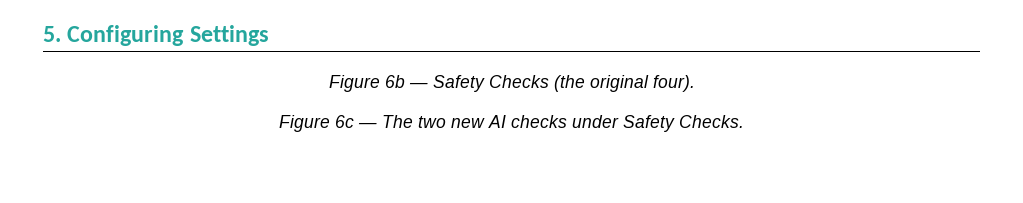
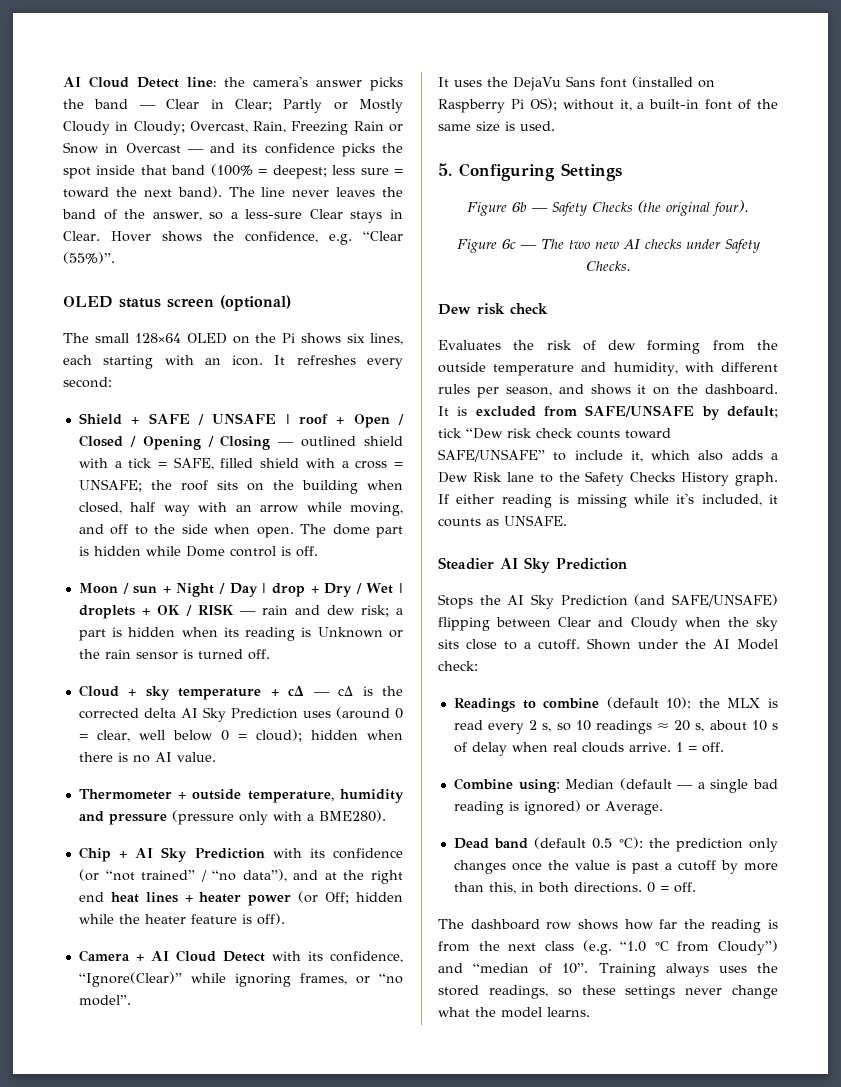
(43, 34) none -> [63,76,403,91] [63,99,403,113] [63,121,403,135] [63,142,403,157] [63,164,404,179] [63,186,403,198] [62,209,403,223] [63,231,403,245] [63,252,115,264] [63,295,291,311] [63,333,403,345] [63,355,403,369] [63,377,112,388] [78,413,405,428] [78,435,404,450] [78,457,403,470] [78,479,404,494] [78,502,403,516] [78,524,403,538] [78,546,318,557] [78,583,404,597] [78,604,403,619] [78,627,403,641] [78,649,270,660] [78,685,403,700] [78,707,404,722] [78,729,403,742] [78,752,216,763] [78,789,404,803] [78,810,386,825] [78,847,403,862] [78,869,404,884] [78,891,403,906] [78,913,285,925] [78,950,403,963] [78,972,403,987] [78,995,131,1006] [438,76,715,91] [438,98,778,113] [438,121,555,132] AI Cloud Detect line: the camera's answer picks the band — Clear in Clear; Partly or Mostly Cloudy in Cloudy; Overcast, Rain, Freezing Rain or Snow in Overcast — and its confidence picks the spot inside that band (100% = deepest; less sure = toward the next band). The line never leaves the band of the answer, so a less-sure Clear stays in Clear. Hover shows the confidence, e.g. “Clear (55%)”. // OLED status screen (optional) // The small 128×64 OLED on the Pi shows six lines, each starting with an icon. It refreshes every second: // Shield + SAFE / UNSAFE | roof + Open / Closed / Opening / Closing — outlined shield with a tick = SAFE, filled shield with a cross = UNSAFE; the roof sits on the building when closed, half way with an arrow while moving, and off to the side when open. The dome part is hidden while Dome control is off. // Moon / sun + Night / Day | drop + Dry / Wet | droplets + OK / RISK — rain and dew risk; a part is hidden when its reading is Unknown or the rain sensor is turned off. // Cloud + sky temperature + cΔ — cΔ is the corrected delta AI Sky Prediction uses (around 0 = clear, well below 0 = cloud); hidden when there is no AI value. // Thermometer + outside temperature, humidity and pressure (pressure only with a BME280). // Chip + AI Sky Prediction with its confidence (or “not trained” / “no data”), and at the right end heat lines + heater power (or Off; hidden while the heater feature is off). // Camera + AI Cloud Detect with its confidence, “Ignore(Clear)” while ignoring frames, or “no model”. // It uses the DejaVu Sans font (installed on Raspberry Pi OS); without it, a built-in font of the same size is used. //
(744, 121) none -> [438,303,548,315] [438,340,778,354] [438,362,778,376] [438,384,778,398] [438,405,778,420] [438,428,671,439] [438,449,778,462] [438,471,778,486] [438,493,778,508] [438,515,567,527] [438,557,627,573] [438,594,778,609] [438,617,778,631] [438,638,778,650] [438,661,478,671] [453,697,778,712] [453,720,779,734] [453,742,724,756] [453,778,778,793] [453,800,663,815] [453,837,778,852] [453,860,778,874] [453,882,696,894] [438,919,778,933] [438,940,778,955] [438,963,778,977] [438,985,778,999] [438,1007,590,1018] // Dew risk check // Evaluates the risk of dew forming from the outside temperature and humidity, with different rules per season, and shows it on the dashboard. It is excluded from SAFE/UNSAFE by default; tick “Dew risk check counts toward SAFE/UNSAFE” to include it, which also adds a Dew Risk lane to the Safety Checks History graph. If either reading is missing while it's included, it counts as UNSAFE. // Steadier AI Sky Prediction // Stops the AI Sky Prediction (and SAFE/UNSAFE) flipping between Clear and Cloudy when the sky sits close to a cutoff. Shown under the AI Model check: // Readings to combine (default 10): the MLX is read every 2 s, so 10 readings ≈ 20 s, about 10 s of delay when real clouds arrive. 1 = off. // Combine using: Median (default — a single bad reading is ignored) or Average. // Dead band (default 0.5 °C): the prediction only changes once the value is past a cutoff by more than this, in both directions. 0 = off. // The dashboard row shows how far the reading is from the next class (e.g. “1.0 °C from Cloudy”) and “median of 10”. Training always uses the stored readings, so these settings never change what the model learns.

